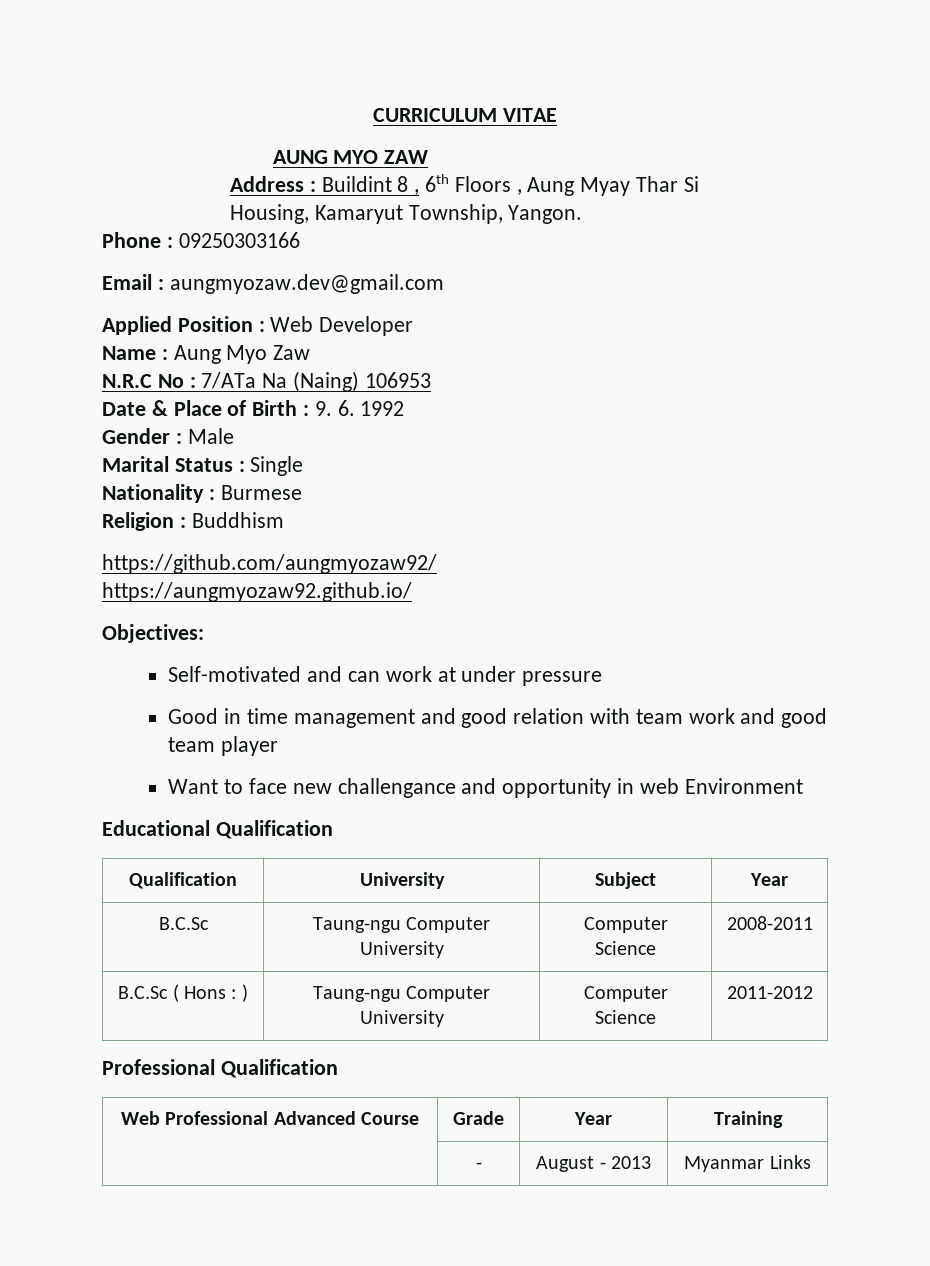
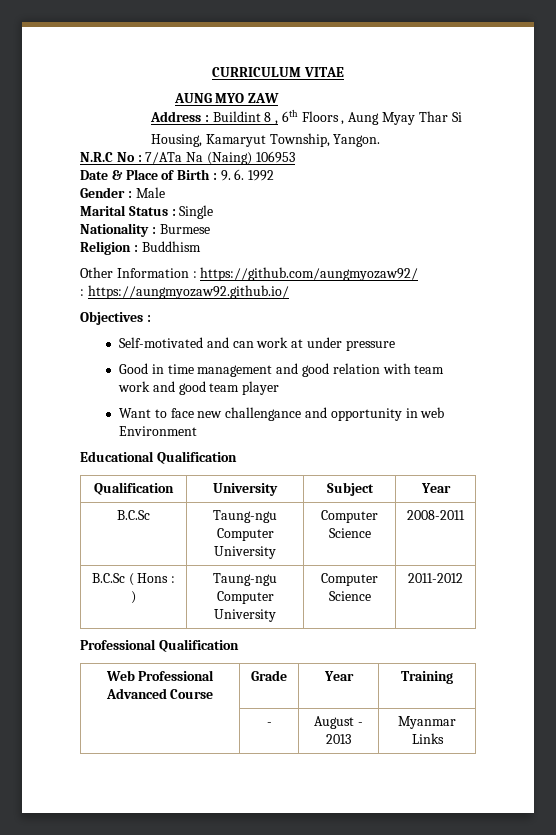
[102,232,300,248] [102,274,444,294] [102,316,414,336] [102,345,311,364] // Phone : 09250303166 // Email : aungmyozaw.dev@gmail.com // Applied Position : Web Developer // Name : Aung Myo Zaw -> (381, 140) none
(284, 520) none -> [80,267,197,278] Other Information :
(437, 564) none -> [80,289,84,296] :
[102,624,204,643] Objectives: -> [80,311,151,325] Objectives :

